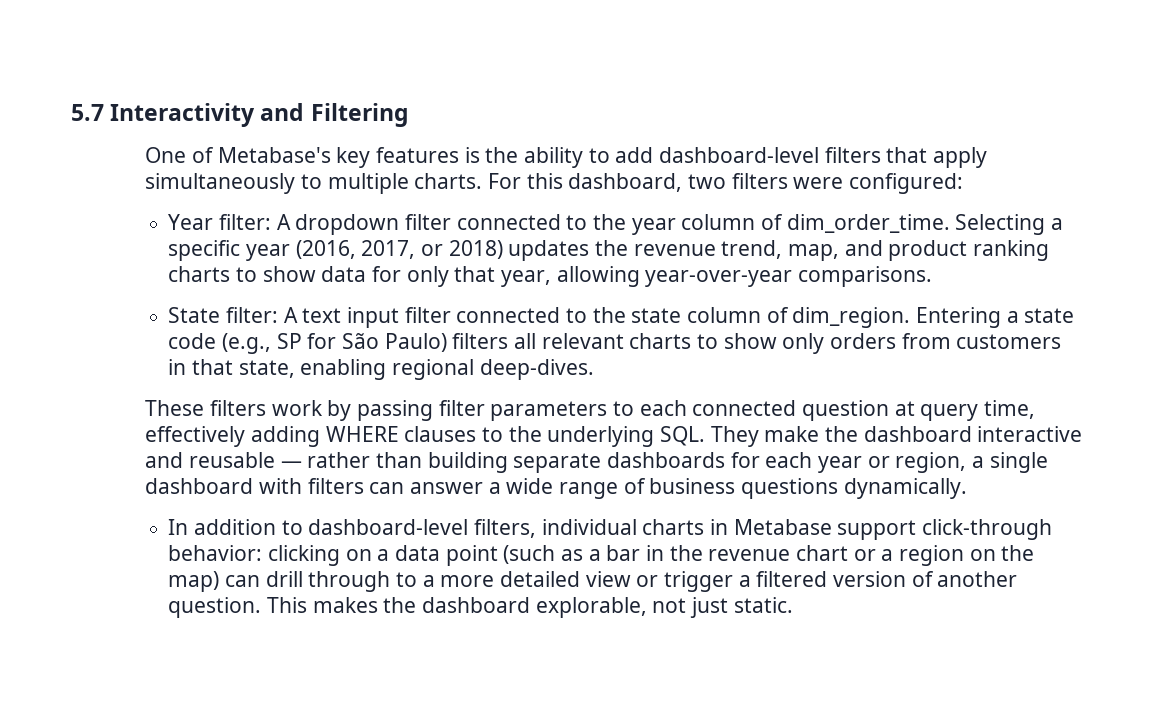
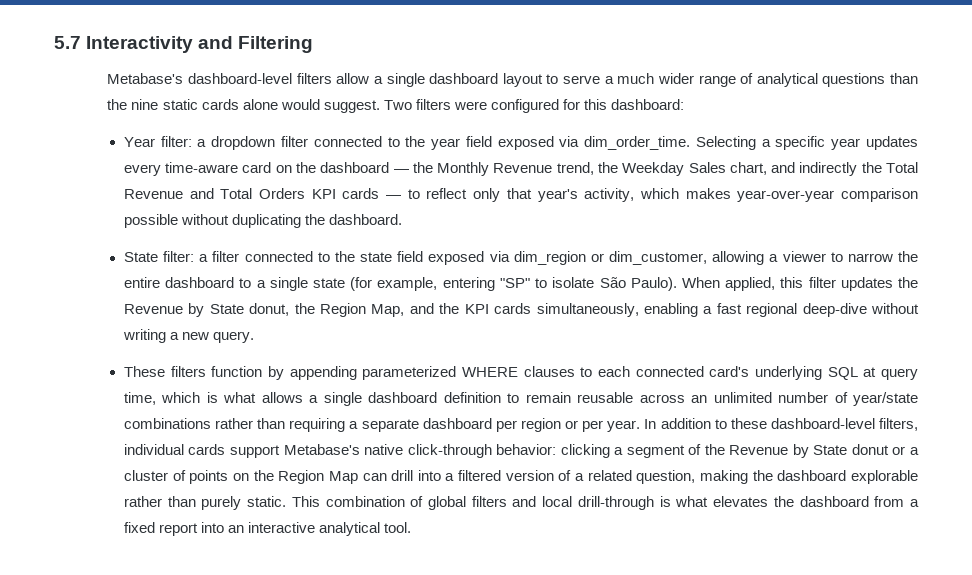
[145,147,988,168] [145,173,964,194] One of Metabase's key features is the ability to add dashboard-level filters that apply simultaneously to multiple charts. For this dashboard, two filters were configured: -> [107,73,918,87] [107,99,685,113] Metabase's dashboard-level filters allow a single dashboard layout to serve a much wider range of analytical questions than the nine static cards alone would suggest. Two filters were configured for this dashboard:
[276,214,291,230] A -> [197,139,207,147] a
[681,214,784,230] column of -> [465,136,580,150] field exposed via
[295,240,1050,261] [168,266,933,287] (2016, 2017, or 2018) updates the revenue trend, map, and product ranking charts to show data for only that year, allowing year-over-year comparisons. -> [866,136,919,150] [123,162,918,176] [123,188,918,202] [123,214,403,228] updates every time-aware card on the dashboard — the Monthly Revenue trend, the Weekday Sales chart, and indirectly the Total Revenue and Total Orders KPI cards — to reflect only that year's activity, which makes year-over-year comparison possible without duplicating the dashboard.
[283,307,400,328] A text input -> [199,254,209,262] a
[687,307,1075,328] [168,333,1062,354] [168,359,594,380] [145,400,1036,421] [145,426,1083,447] [145,452,1048,473] [145,478,967,499] column of dim_region. Entering a state code (e.g., SP for São Paulo) filters all relevant charts to show only orders from customers in that state, enabling regional deep-dives. // These filters work by passing filter parameters to each connected question at query time, effectively adding WHERE clauses to the underlying SQL. They make the dashboard interactive and reusable — rather than building separate dashboards for each year or region, a single dashboard with filters can answer a wide range of business questions dynamically. // -> [397,251,918,265] [123,277,919,291] [123,303,920,317] [122,329,255,343] [123,366,919,380] [123,392,918,406] [123,418,641,432] field exposed via dim_region or dim_customer, allowing a viewer to narrow the entire dashboard to a single state (for example, entering "SP" to isolate São Paulo). When applied, this filter updates the Revenue by State donut, the Region Map, and the KPI cards simultaneously, enabling a fast regional deep-dive without writing a new query. // These filters function by appending parameterized WHERE clauses to each connected card's underlying SQL at query time, which is what allows a single dashboard definition to remain reusable across an unlimited number of year/state combinations rather than requiring a separate dashboard per region or per year.
(303, 527) none -> [730,418,767,429] these
[642,519,1053,540] [168,545,1035,566] [168,571,1018,592] [168,597,793,618] charts in Metabase support click-through behavior: clicking on a data point (such as a bar in the revenue chart or a region on the map) can drill through to a more detailed view or trigger a filtered version of another question. This makes the dashboard explorable, not just static. -> [188,444,920,458] [123,470,918,484] [123,496,919,510] [123,522,412,536] cards support Metabase's native click-through behavior: clicking a segment of the Revenue by State donut or a cluster of points on the Region Map can drill into a filtered version of a related question, making the dashboard explorable rather than purely static. This combination of global filters and local drill-through is what elevates the dashboard from a fixed report into an interactive analytical tool.

